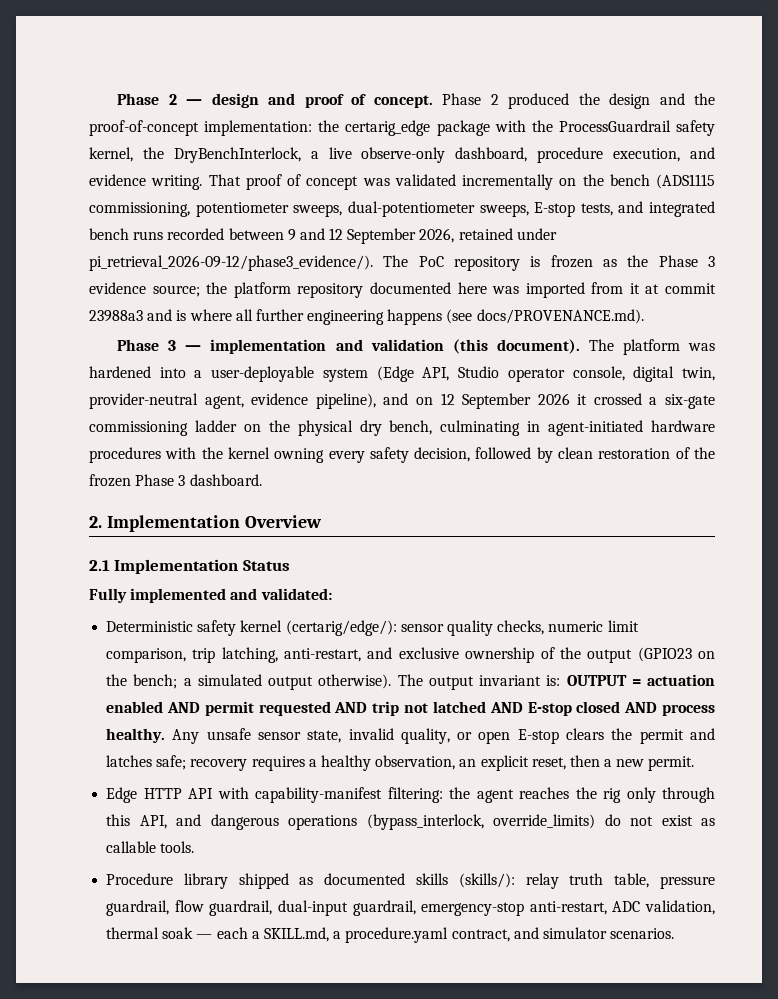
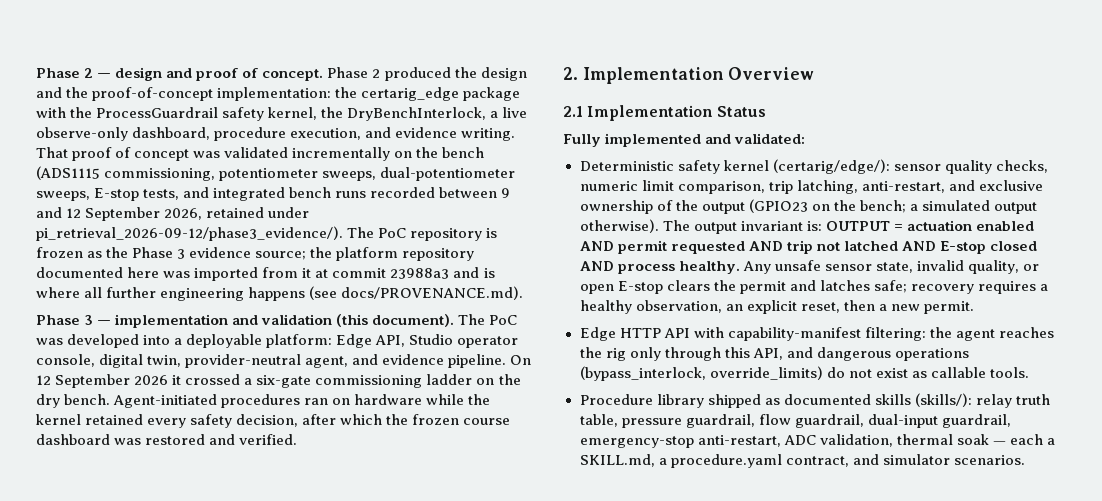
[622,339,715,355] [89,366,414,382] platform was hardened into a user-deployable system (Edge -> [489,315,518,325] [36,334,373,348] PoC was developed into a deployable platform: Edge
[251,393,433,409] evidence pipeline), and on -> [352,354,532,368] and evidence pipeline. On
[297,420,715,436] [89,447,197,463] physical dry bench, culminating in agent-initiated hardware procedures with -> [36,394,465,408] dry bench. Agent-initiated procedures ran on hardware while
[274,448,325,463] owning -> [85,414,144,425] retained
[475,447,715,463] [89,474,262,487] followed by clean restoration of the frozen Phase 3 dashboard. -> [302,414,511,425] [36,434,298,445] after which the frozen course dashboard was restored and verified.

